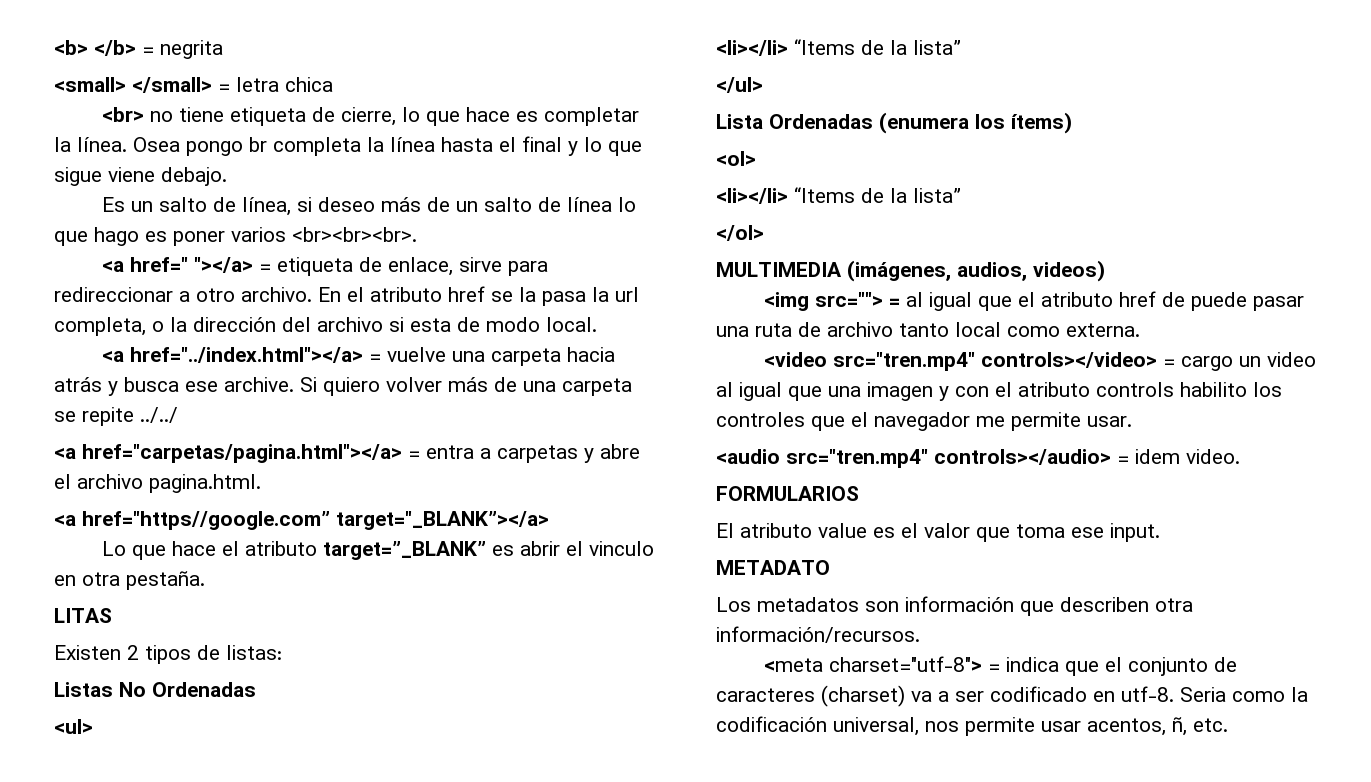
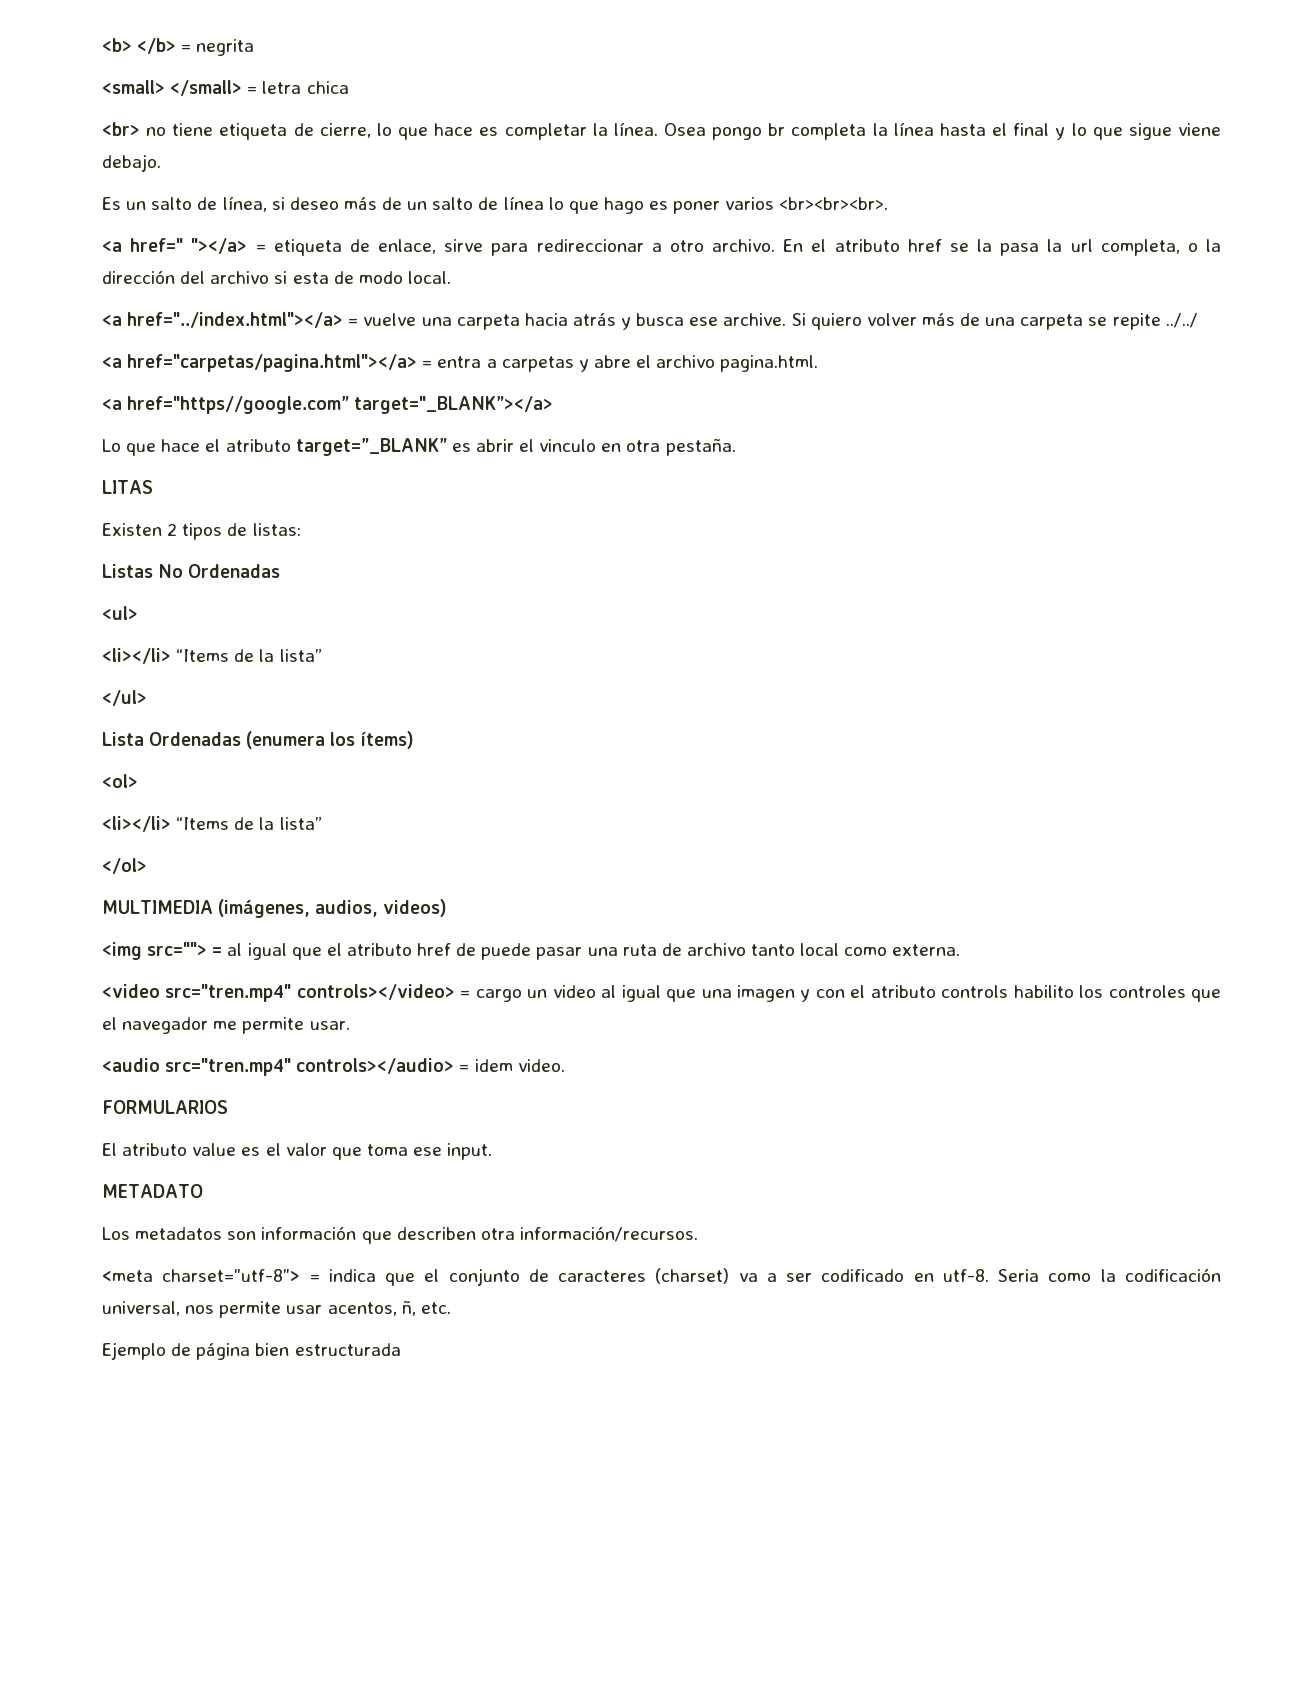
(1228, 725) none -> [102,1342,401,1360] // Ejemplo de página bien estructurada

